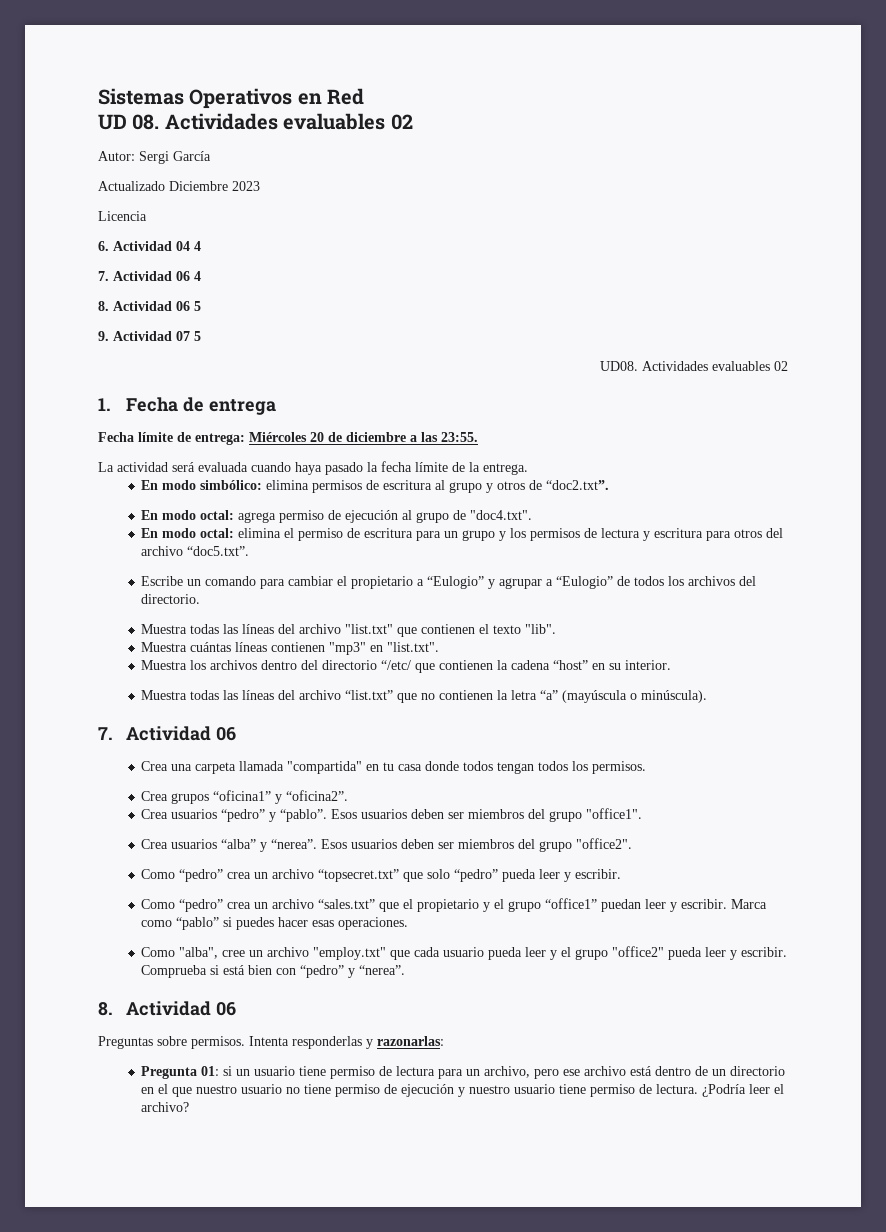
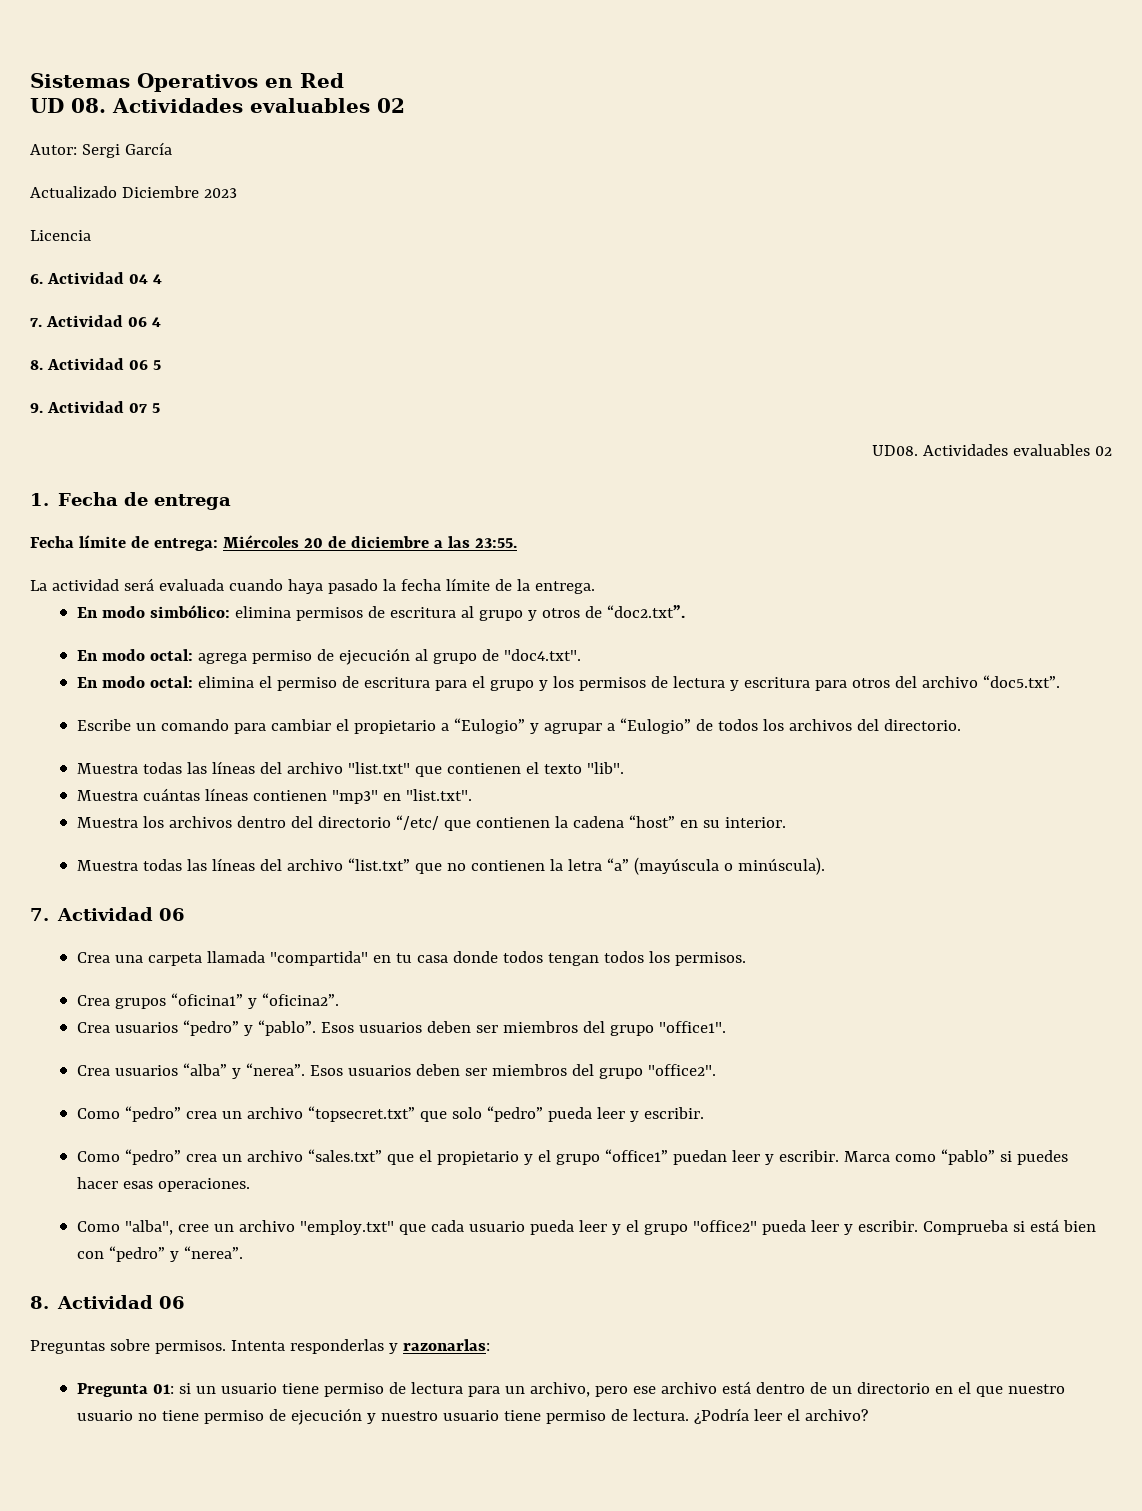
[444,531,459,538] un -> [471,676,485,688] el

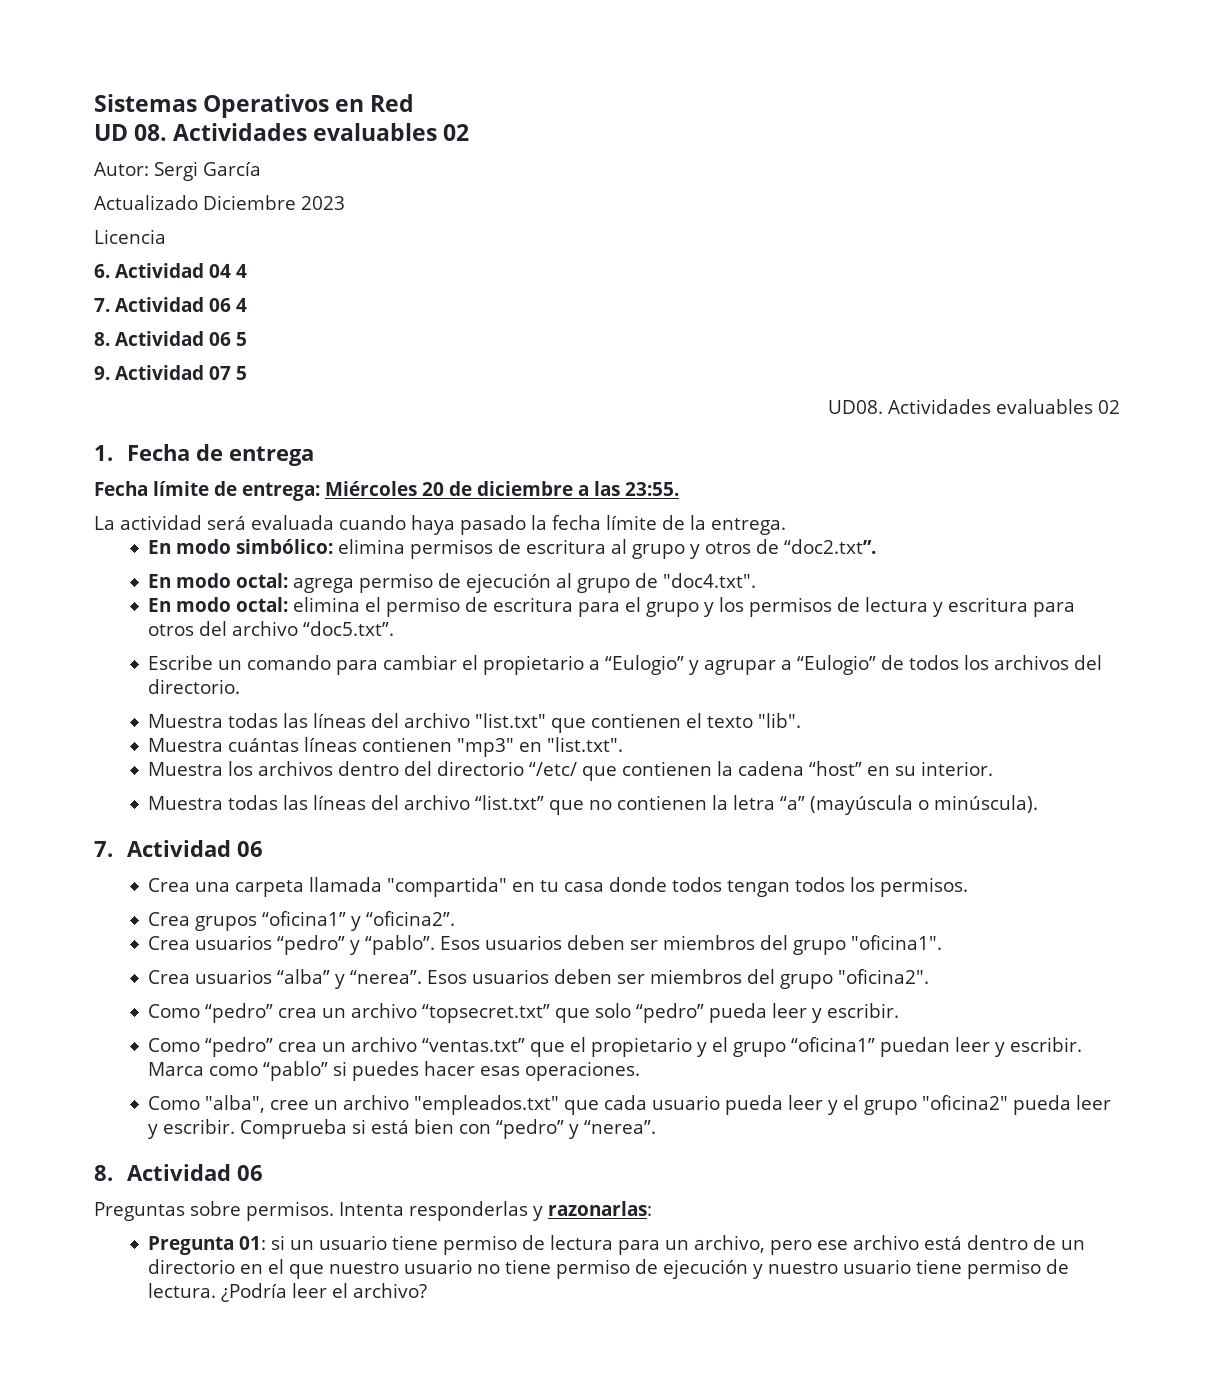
[658,1021,726,1033] "office1". -> [850,935,942,950] "oficina1".
[647,1064,716,1076] "office2". -> [837,969,929,984] "oficina2".
[307,1149,382,1162] “sales.txt” -> [421,1038,525,1052] “ventas.txt”
[604,1149,668,1162] “office1” -> [790,1037,875,1052] “oficina1”
[299,1220,394,1235] "employ.txt" -> [413,1095,559,1115] "empleados.txt"
[692,1220,757,1232] "office2" -> [921,1095,1008,1110] "oficina2"

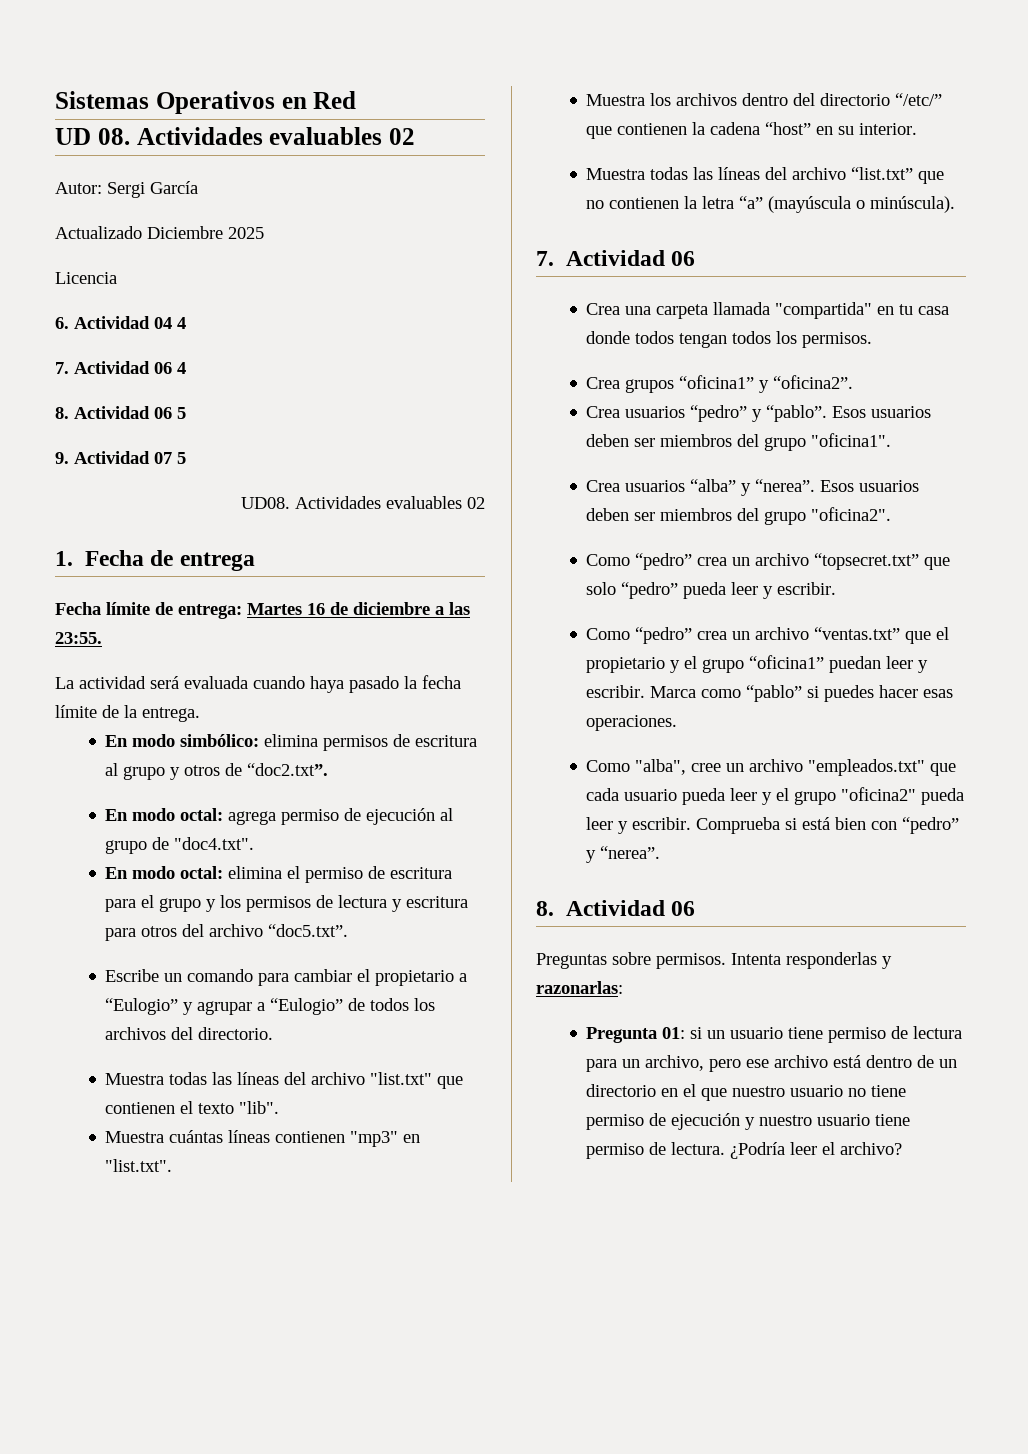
[301,196,345,210] 2023 -> [228,227,264,239] 2025
[325,481,444,496] Miércoles 20 -> [247,603,325,615] Martes 16
[528,762,577,776] “/etc/ -> [895,93,943,106] “/etc/”

